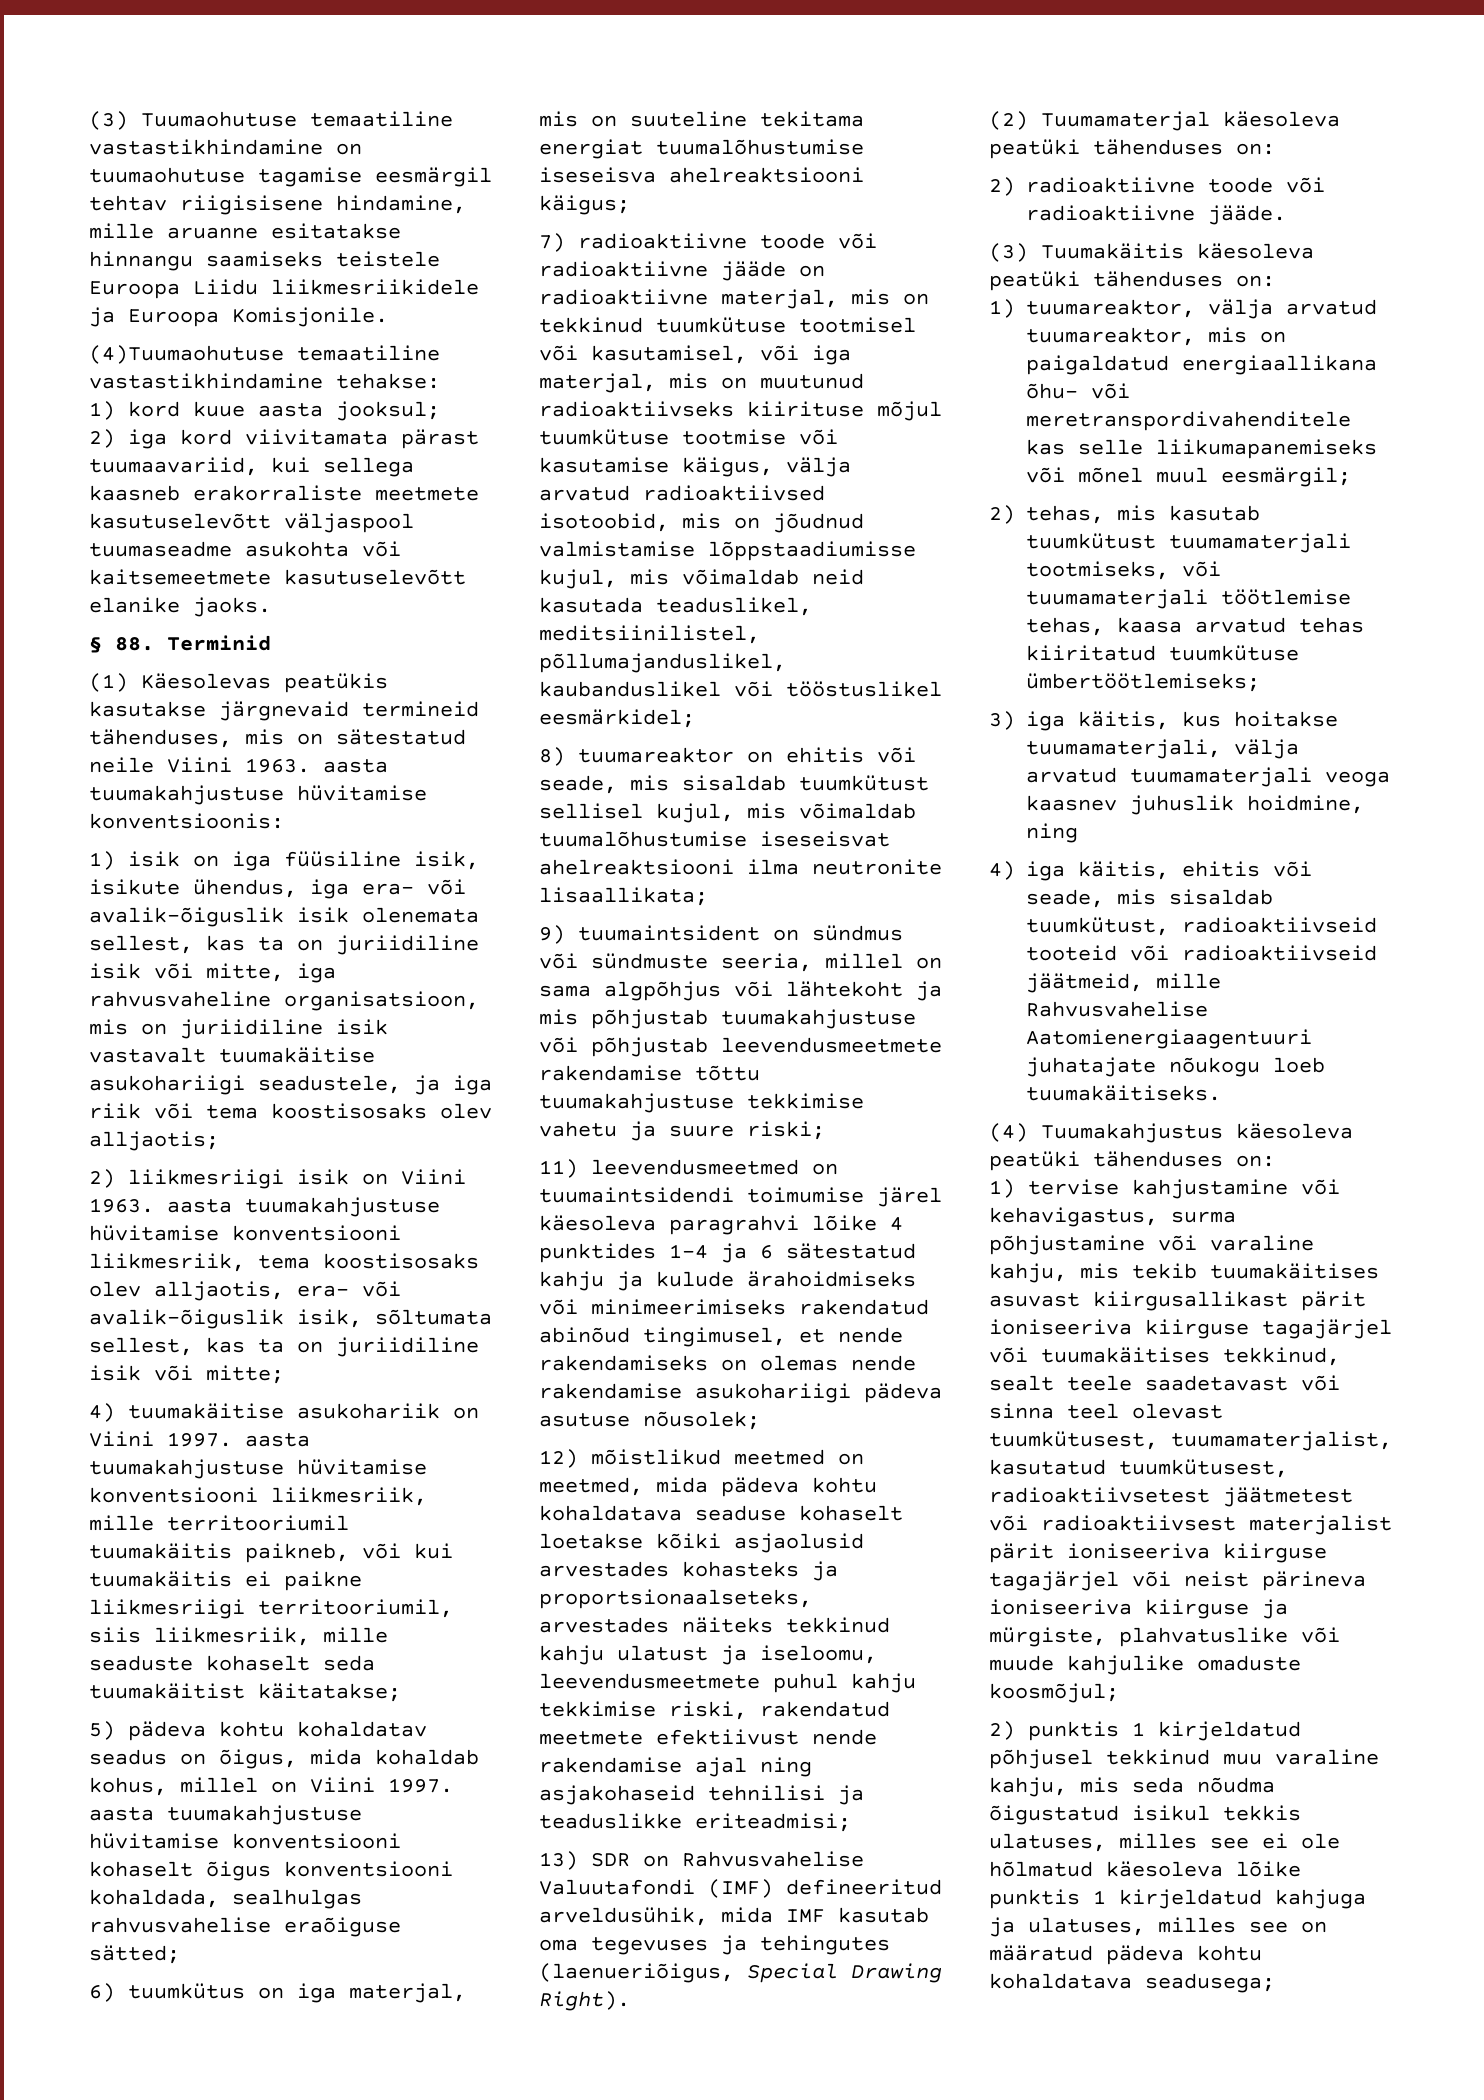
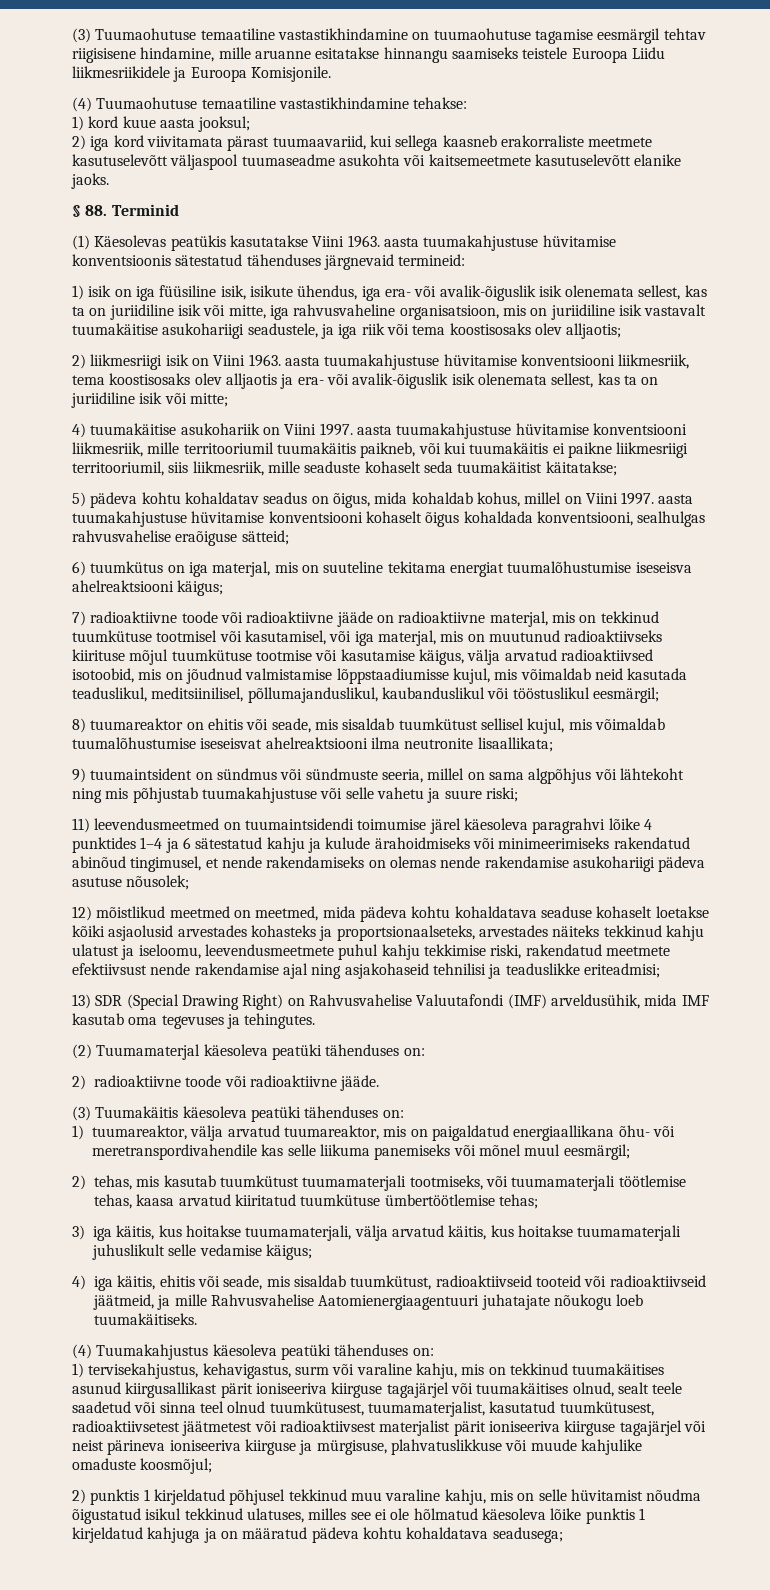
[89,345,284,364] (4)Tuumaohutuse -> [72,97,198,112] (4) Tuumaohutuse
[89,701,479,721] [89,729,466,748] [89,757,388,773] [89,785,427,805] [89,813,284,829] kasutakse järgnevaid termineid tähenduses, mis on sätestatud neile Viini 1963. aasta tuumakahjustuse hüvitamise konventsioonis: -> [229,235,616,251] [72,254,466,270] kasutatakse Viini 1963. aasta tuumakahjustuse hüvitamise konventsioonis sätestatud tähenduses järgnevaid termineid:
[154,1281,401,1301] [89,1309,492,1329] alljaotis, era- või avalik-õiguslik isik, sõltumata -> [225,373,547,389] alljaotis ja era- või avalik-õiguslik isik olenemata
[284,1861,453,1877] [89,1889,219,1908] konventsiooni kohaldada, -> [463,511,633,526] kohaldada konventsiooni,
[89,1945,180,1964] sätted; -> [241,530,289,545] sätteid;
[656,597,812,616] [539,625,760,644] [539,653,786,673] [539,681,942,697] [539,709,695,728] teaduslikel, meditsiinilistel, põllumajanduslikel, kaubanduslikel või tööstuslikel eesmärkidel; -> [72,687,659,703] teaduslikul, meditsiinilisel, põllumajanduslikul, kaubanduslikul või tööstuslikul eesmärgil;
[916,981,942,1001] ja -> [72,788,102,803] ning
[591,1037,942,1057] [539,1065,760,1081] [539,1093,864,1113] põhjustab leevendusmeetmete rakendamise tõttu tuumakahjustuse tekkimise -> [345,787,374,799] selle
[656,1729,799,1745] efektiivust -> [72,963,147,975] efektiivsust
(630, 1860) none -> [126,994,284,1010] (Special Drawing Right)
[786,1879,942,1895] defineeritud -> (547, 1001) none
[760,1935,890,1955] [539,1963,942,1983] [539,1991,630,2011] tehingutes (laenueriõigus, Special Drawing Right). -> [244,1013,316,1029] tehingutes.
[1026,411,1351,431] meretranspordivahenditele -> [92,1144,257,1160] meretranspordivahendile
[1156,439,1377,459] liikumapanemiseks -> [319,1144,451,1160] liikuma panemiseks
[1299,617,1364,633] tehas -> (231, 1200) none
[1026,673,1260,692] ümbertöötlemiseks; -> [384,1194,538,1209] ümbertöötlemise tehas;
[1130,767,1390,787] [1026,795,1364,815] [1026,823,1078,843] tuumamaterjali veoga kaasnev juhuslik hoidmine, ning -> [448,1225,682,1241] [92,1244,312,1260] käitis, kus hoitakse tuumamaterjali juhuslikult selle vedamise käigus;
(1143, 983) none -> [157,1295,171,1310] ja
[1028,1179,1340,1199] [989,1207,1236,1227] [989,1235,1314,1255] [989,1263,1379,1283] [989,1293,1080,1307] tervise kahjustamine või kehavigastus, surma põhjustamine või varaline kahju, mis tekib tuumakäitises asuvast -> [88,1363,665,1379] [72,1382,121,1394] tervisekahjustus, kehavigastus, surm või varaline kahju, mis on tekkinud tuumakäitises asunud
[1223,1347,1340,1366] tekkinud, -> [572,1382,614,1397] olnud,
[1145,1375,1288,1391] saadetavast -> [72,1401,131,1413] saadetud
[1132,1403,1223,1419] olevast -> [227,1401,266,1413] olnud
[989,1627,1288,1647] mürgiste, plahvatuslike -> [316,1439,502,1455] mürgisuse, plahvatuslikkuse
[1132,1777,1184,1793] seda -> [517,1489,643,1501] on selle hüvitamist
[1223,1805,1301,1821] tekkis -> [184,1508,243,1520] tekkinud
[1028,1917,1288,1936] ulatuses, milles see -> (217, 1535) none

